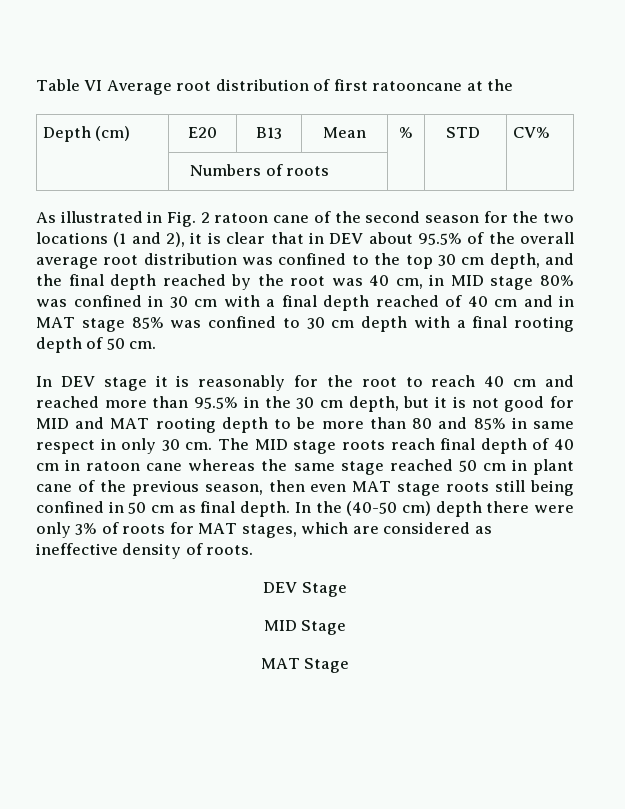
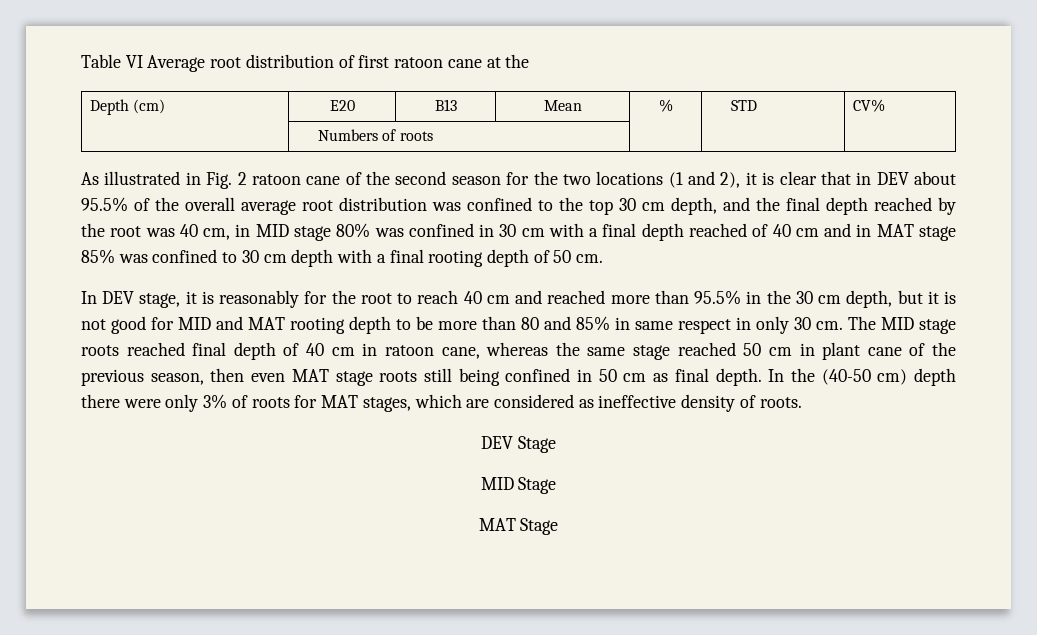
[372,81,463,91] ratooncane -> [394,57,482,68] ratoon cane
[103,377,147,391] stage -> [139,293,181,308] stage,
[390,438,435,450] reach -> [126,342,185,356] reached
[146,463,183,471] cane -> [441,347,480,359] cane,

